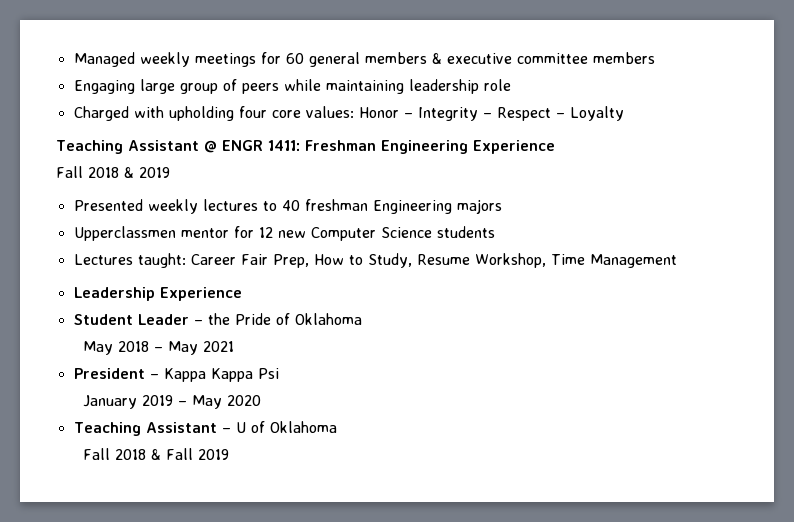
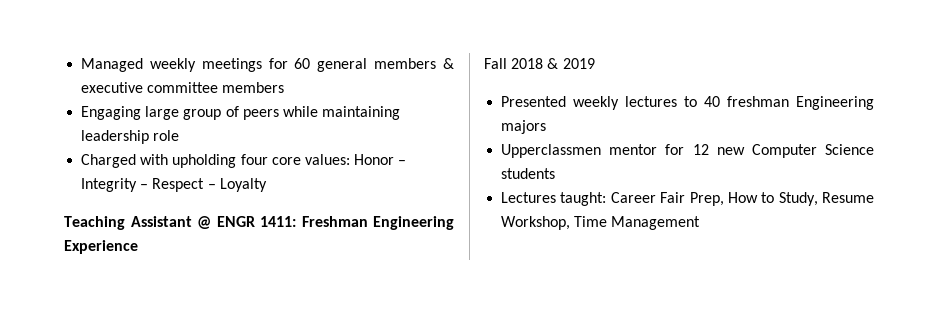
[73,287,242,301] [73,313,362,325] [82,341,234,355] [73,368,279,382] [82,395,261,409] [73,421,337,436] [82,448,229,460] // Leadership Experience // Student Leader – the Pride of Oklahoma // May 2018 – May 2021 // President – Kappa Kappa Psi // January 2019 – May 2020 // Teaching Assistant – U of Oklahoma // Fall 2018 & Fall 2019 -> (701, 223) none

